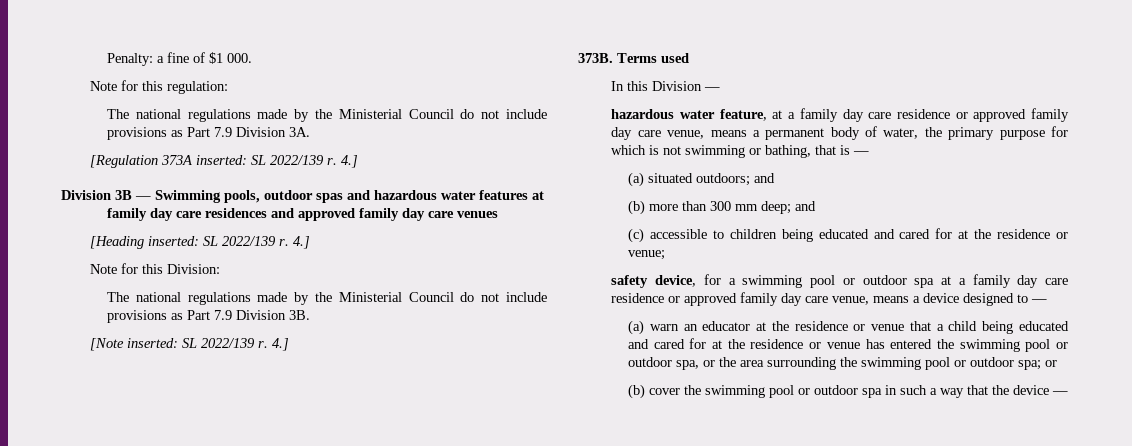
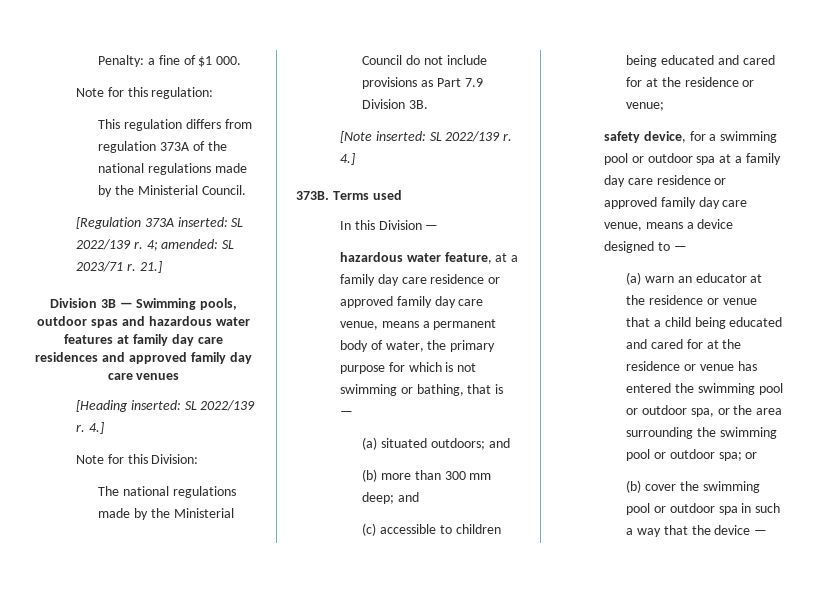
[106,109,548,122] [106,127,310,140] The national regulations made by the Ministerial Council do not include provisions as Part 7.9 Division 3A. -> [98,119,252,131] [98,141,227,153] [98,163,247,175] [98,185,246,197] This regulation differs from regulation 373A of the national regulations made by the Ministerial Council.
[341,155,359,168] 4.] -> [146,239,235,251] [76,261,162,273] 4; amended: SL 2023/71 r. 21.]

